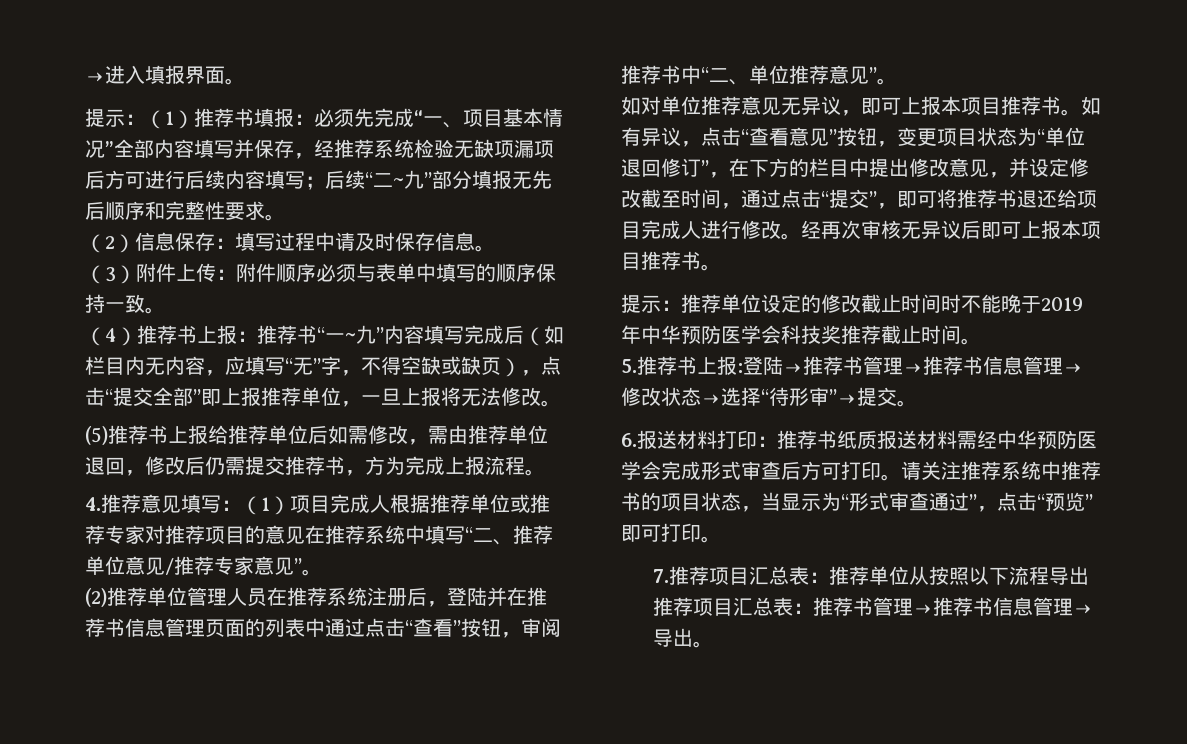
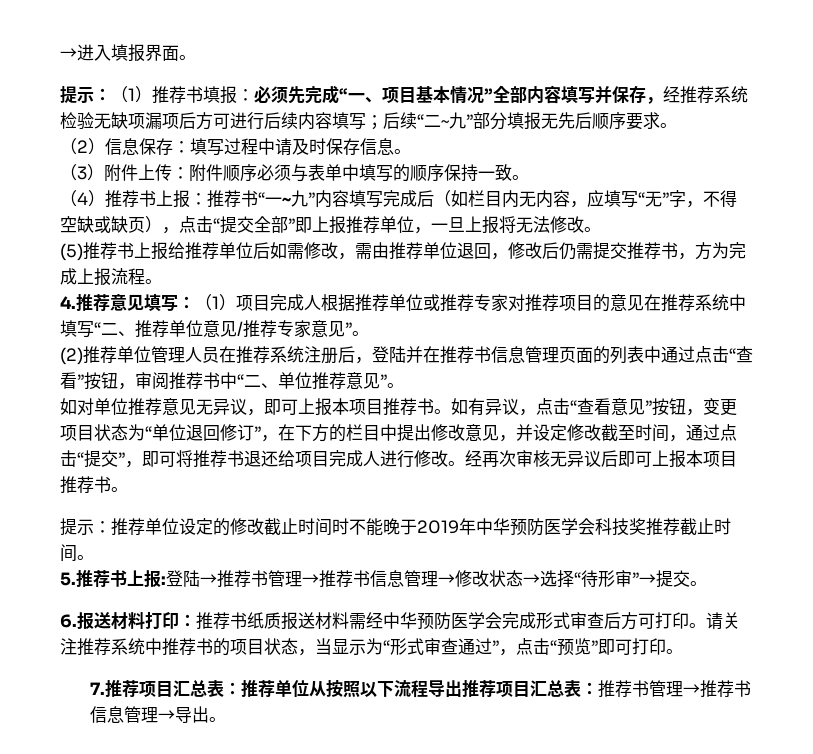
[145,201,225,220] 和完整性 -> (626, 121) none

